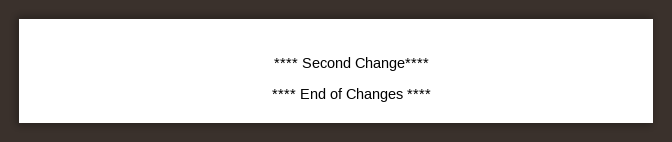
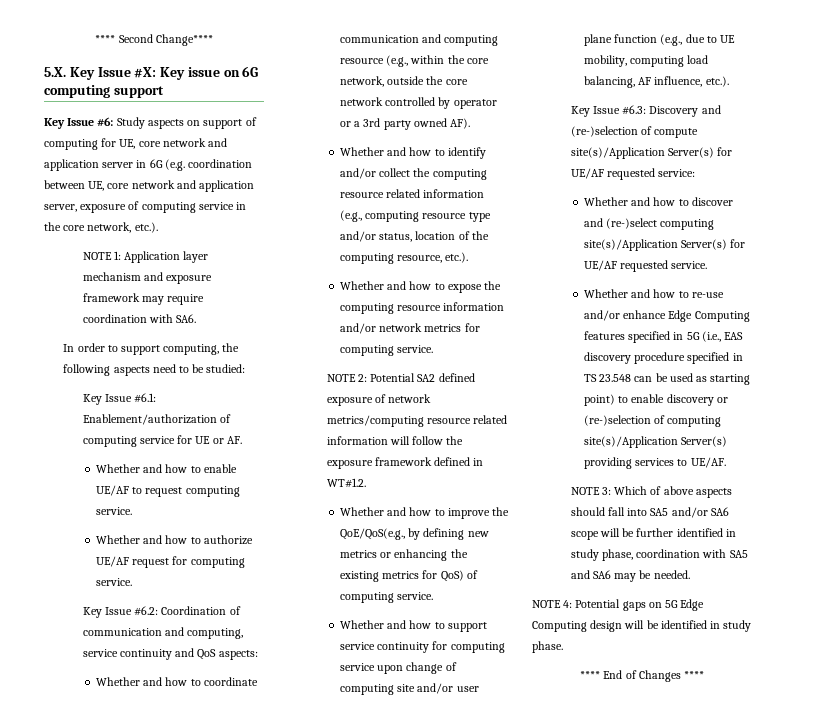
(429, 64) none -> [44,66,259,80] [44,85,164,98] [44,117,257,129] [44,138,228,150] [44,159,253,171] [44,180,255,192] [44,201,247,213] [44,222,158,233] [82,251,209,263] [82,272,213,284] [82,293,205,305] [82,314,197,323] [63,343,240,355] [63,364,246,376] [82,393,157,405] [82,414,231,425] [82,435,242,447] [95,464,237,473] [95,485,240,497] [95,507,132,515] [95,535,253,545] [95,556,245,568] [95,578,132,586] [82,606,241,618] [82,627,244,639] [82,648,258,660] [95,677,258,686] [339,34,499,46] [339,55,489,67] [339,76,468,87] [339,97,497,109] [339,118,470,130] [339,147,486,159] [339,168,487,180] [339,189,485,198] [339,210,491,222] [339,231,489,242] [339,252,469,264] [339,281,501,293] [339,302,505,314] [339,323,480,334] [339,345,434,356] [326,373,475,382] [326,394,432,406] [326,415,508,427] [326,436,464,445] [326,457,484,469] [326,478,366,488] [339,507,509,519] [339,528,489,540] [339,549,468,561] [339,570,478,582] [339,592,434,603] [339,620,487,632] [339,641,505,653] [339,662,457,674] [339,683,479,695] [583,34,735,46] [583,55,709,67] [583,76,729,88] [570,105,721,117] [570,126,699,138] [570,147,733,159] [570,168,696,180] [583,197,733,206] [583,218,715,230] [583,239,746,251] [583,260,708,272] [583,289,724,298] [583,310,750,322] [583,331,743,343] [583,352,743,364] [583,373,751,385] [583,394,728,406] [583,415,722,427] [583,436,728,448] [583,457,726,469] [570,486,732,498] [570,507,729,518] [570,528,736,540] [570,549,748,561] [570,570,690,582] [532,599,705,611] [532,620,752,632] [532,641,563,653] // 5.X. Key Issue #X: Key issue on 6G computing support // Key Issue #6: Study aspects on support of computing for UE, core network and application server in 6G (e.g. coordination between UE, core network and application server, exposure of computing service in the core network, etc.). // NOTE 1: Application layer mechanism and exposure framework may require coordination with SA6. // In order to support computing, the following aspects need to be studied: // Key Issue #6.1: Enablement/authorization of computing service for UE or AF. // Whether and how to enable UE/AF to request computing service. // Whether and how to authorize UE/AF request for computing service. // Key Issue #6.2: Coordination of communication and computing, service continuity and QoS aspects: // Whether and how to coordinate communication and computing resource (e.g., within the core network, outside the core network controlled by operator or a 3rd party owned AF). // Whether and how to identify and/or collect the computing resource related information (e.g., computing resource type and/or status, location of the computing resource, etc.). // Whether and how to expose the computing resource information and/or network metrics for computing service. // NOTE 2: Potential SA2 defined exposure of network metrics/computing resource related information will follow the exposure framework defined in WT#1.2. // Whether and how to improve the QoE/QoS(e.g., by defining new metrics or enhancing the existing metrics for QoS) of computing service. // Whether and how to support service continuity for computing service upon change of computing site and/or user plane function (e.g., due to UE mobility, computing load balancing, AF influence, etc.). // Key Issue #6.3: Discovery and (re-)selection of compute site(s)/Application Server(s) for UE/AF requested service: // Whether and how to discover and (re-)select computing site(s)/Application Server(s) for UE/AF requested service. // Whether and how to re-use and/or enhance Edge Computing features specified in 5G (i.e., EAS discovery procedure specified in TS 23.548 can be used as starting point) to enable discovery or (re-)selection of computing site(s)/Application Server(s) providing services to UE/AF. // NOTE 3: Which of above aspects should fall into SA5 and/or SA6 scope will be further identified in study phase, coordination with SA5 and SA6 may be needed. // NOTE 4: Potential gaps on 5G Edge Computing design will be identified in study phase.

